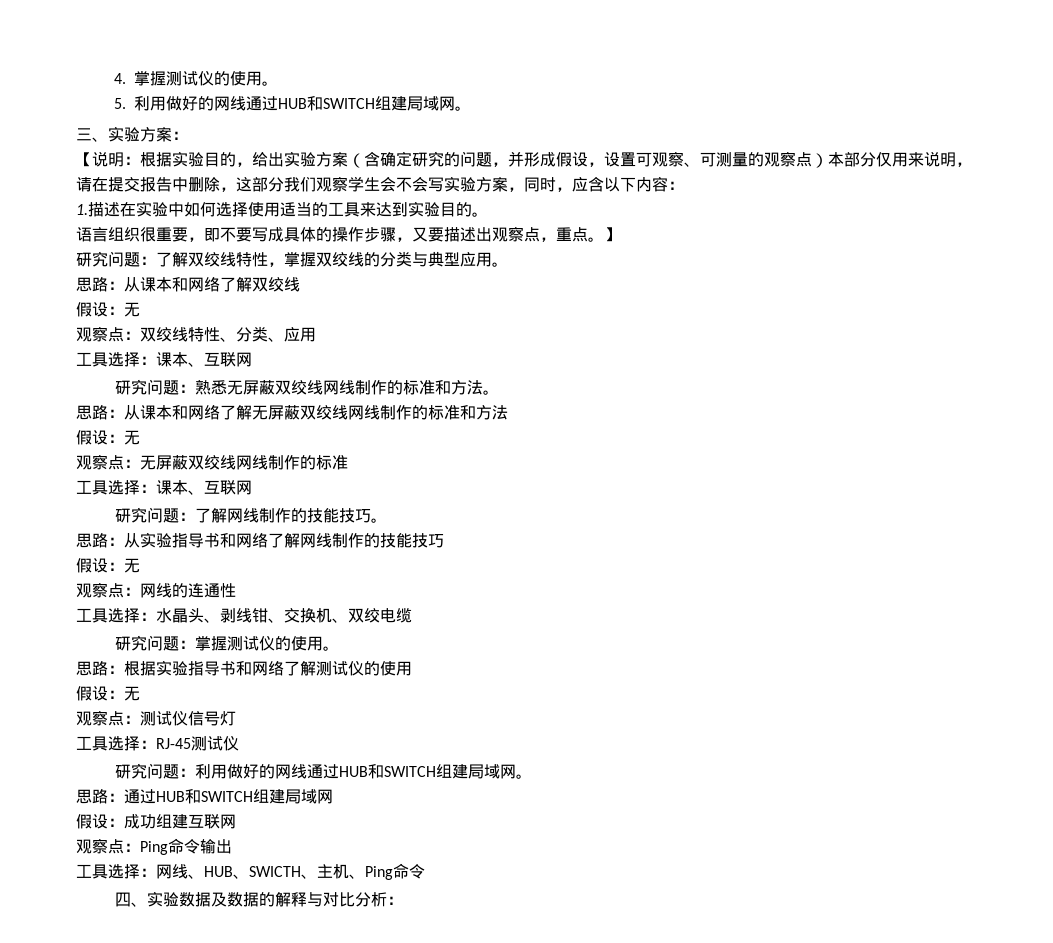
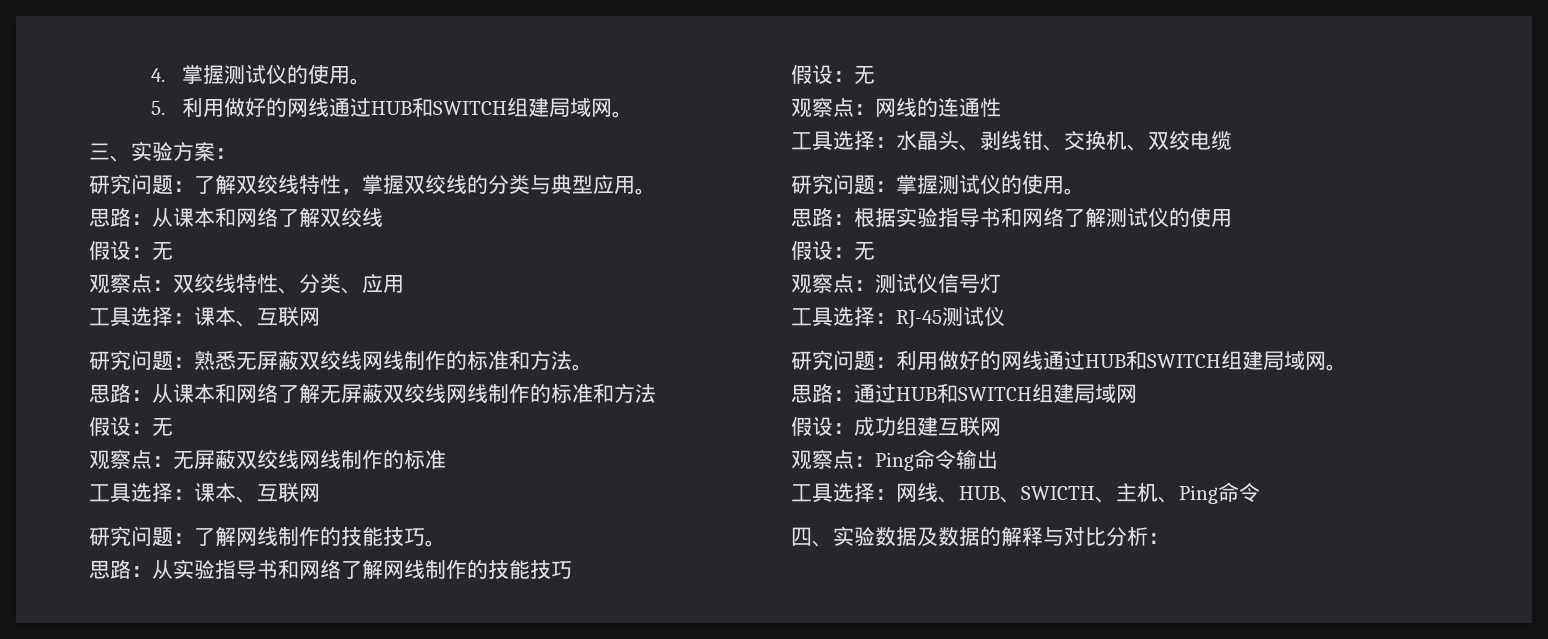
[76,151,972,168] [76,176,684,192] [76,201,488,217] [76,226,620,242] // 【说明：根据实验目的，给出实验方案（含确定研究的问题，并形成假设，设置可观察、可测量的观察点）本部分仅用来说明，请在提交报告中删除，这部分我们观察学生会不会写实验方案，同时，应含以下内容： // 1.描述在实验中如何选择使用适当的工具来达到实验目的。 // 语言组织很重要，即不要写成具体的操作步骤，又要描述出观察点，重点。】 -> (236, 153) none

